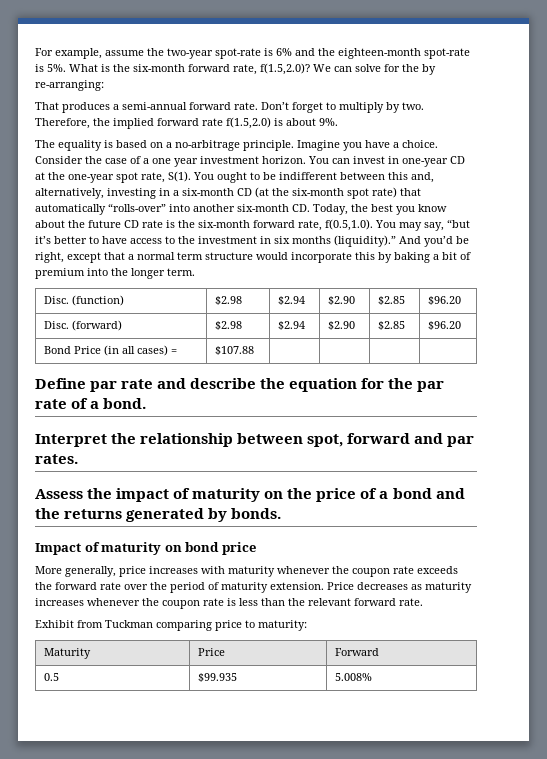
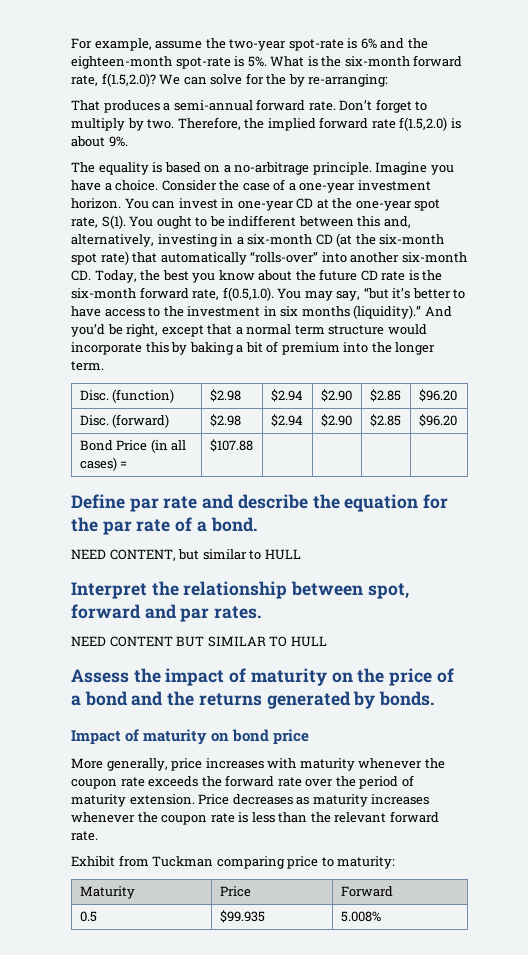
[152,158,198,167] one year -> [299,183,356,193] one-year
(147, 403) none -> [71,549,301,561] // NEED CONTENT, but similar to HULL
(78, 459) none -> [71,636,327,647] // NEED CONTENT BUT SIMILAR TO HULL

